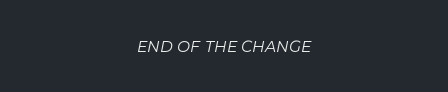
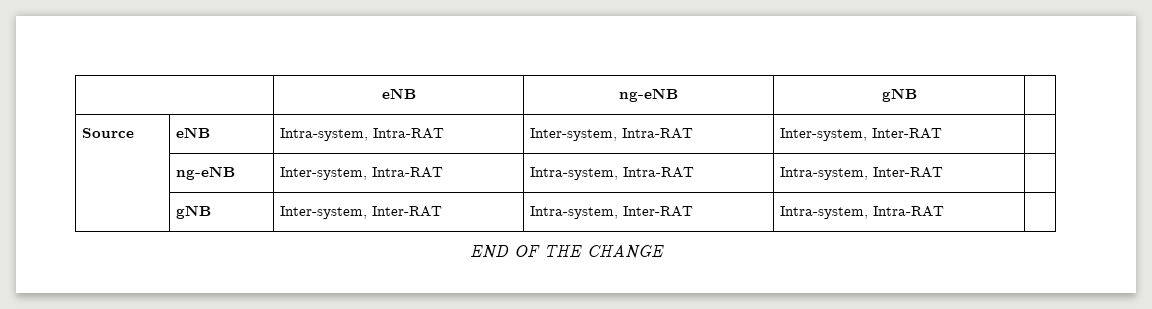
(137, 46) none -> [381,88,416,99] [619,88,678,102] [881,88,917,102] [82,128,135,138] [176,127,211,138] [280,128,445,141] [530,128,694,141] [780,128,943,141] [176,166,236,180] [280,167,444,180] [530,167,695,180] [780,167,944,180] [176,205,212,219] [280,206,443,219] [530,206,694,219] [780,206,945,219] | eNB | ng-eNB | gNB | // Source | eNB | Intra-system, Intra-RAT | Inter-system, Intra-RAT | Inter-system, Inter-RAT | // | ng-eNB | Inter-system, Intra-RAT | Intra-system, Intra-RAT | Intra-system, Inter-RAT | // | gNB | Inter-system, Inter-RAT | Intra-system, Inter-RAT | Intra-system, Intra-RAT | //

